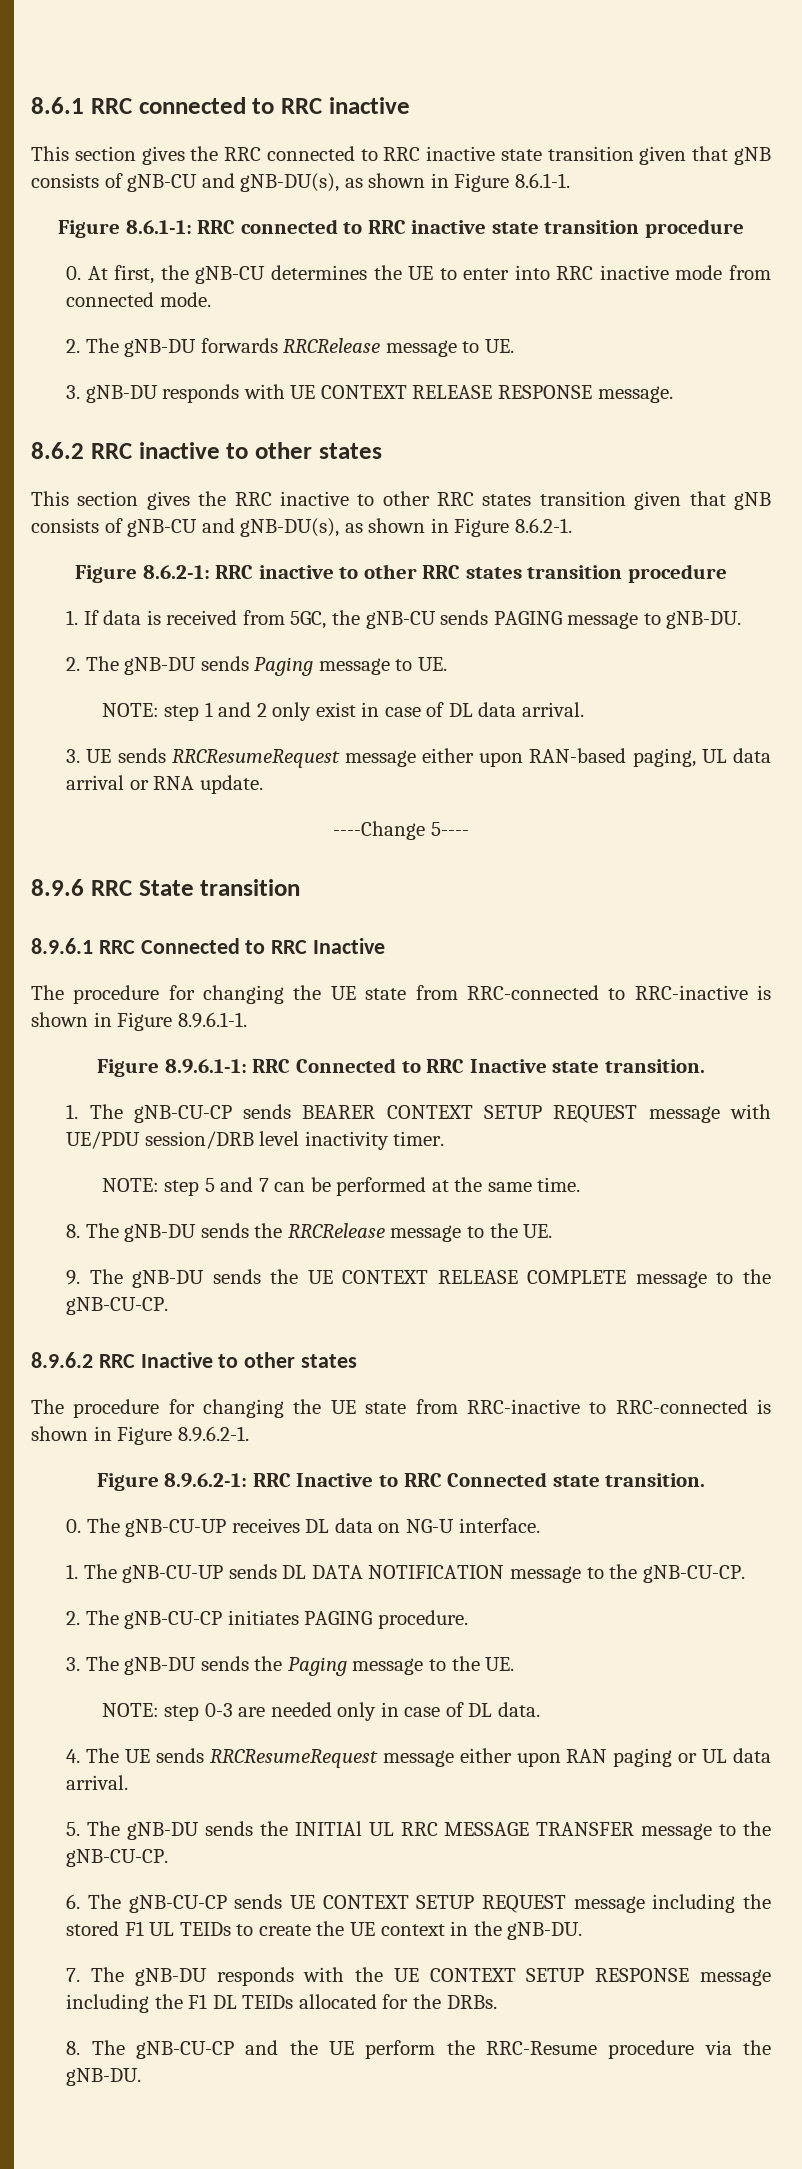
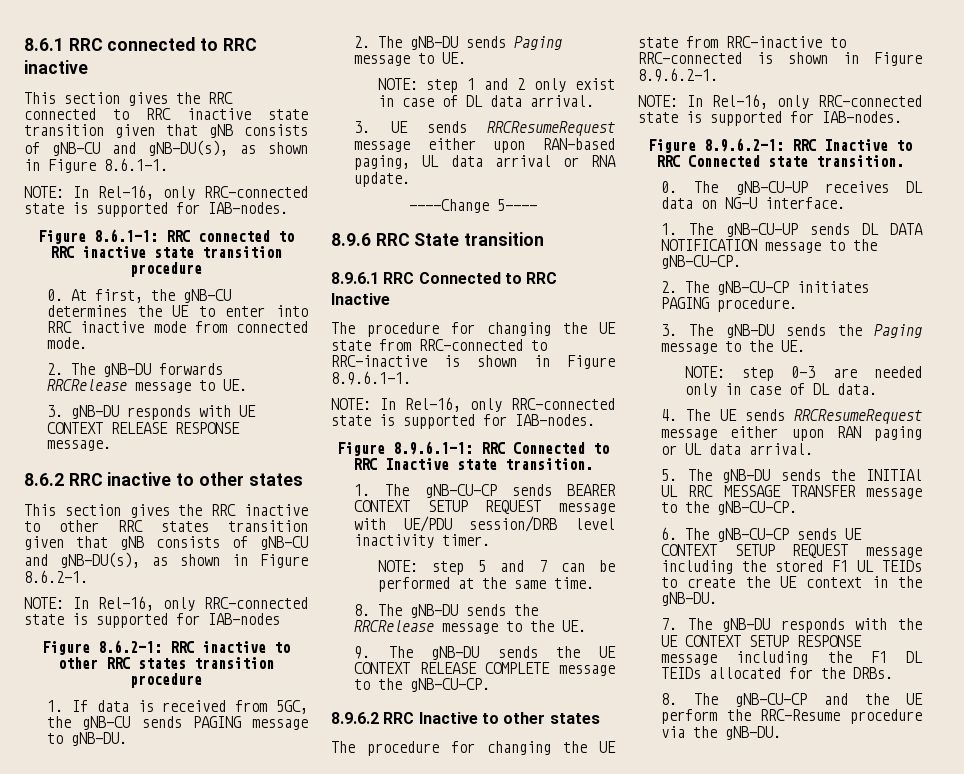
(570, 180) none -> [24,185,308,200] [24,202,288,217] // NOTE: In Rel-16, only RRC-connected state is supported for IAB-nodes.
(572, 525) none -> [24,596,308,611] [24,613,280,628] // NOTE: In Rel-16, only RRC-connected state is supported for IAB-nodes
(247, 1020) none -> [331,397,615,412] [331,414,595,429] // NOTE: In Rel-16, only RRC-connected state is supported for IAB-nodes.
(249, 1434) none -> [638,94,922,109] [638,111,902,126] // NOTE: In Rel-16, only RRC-connected state is supported for IAB-nodes.

